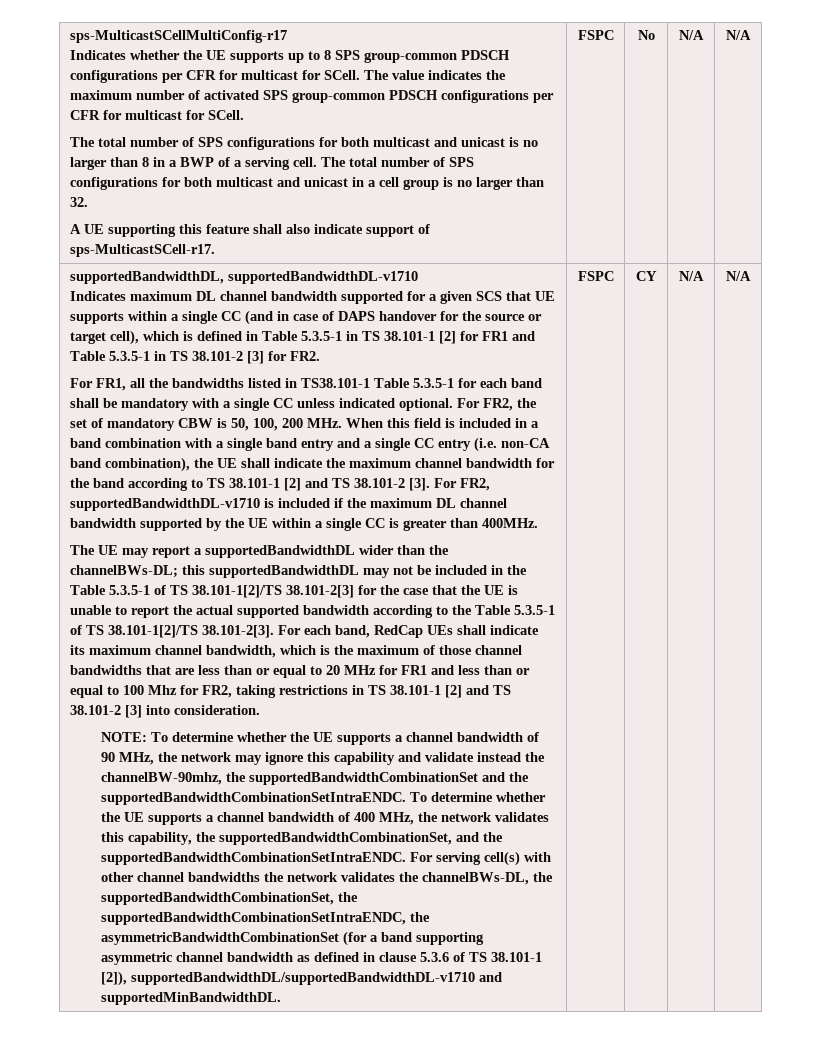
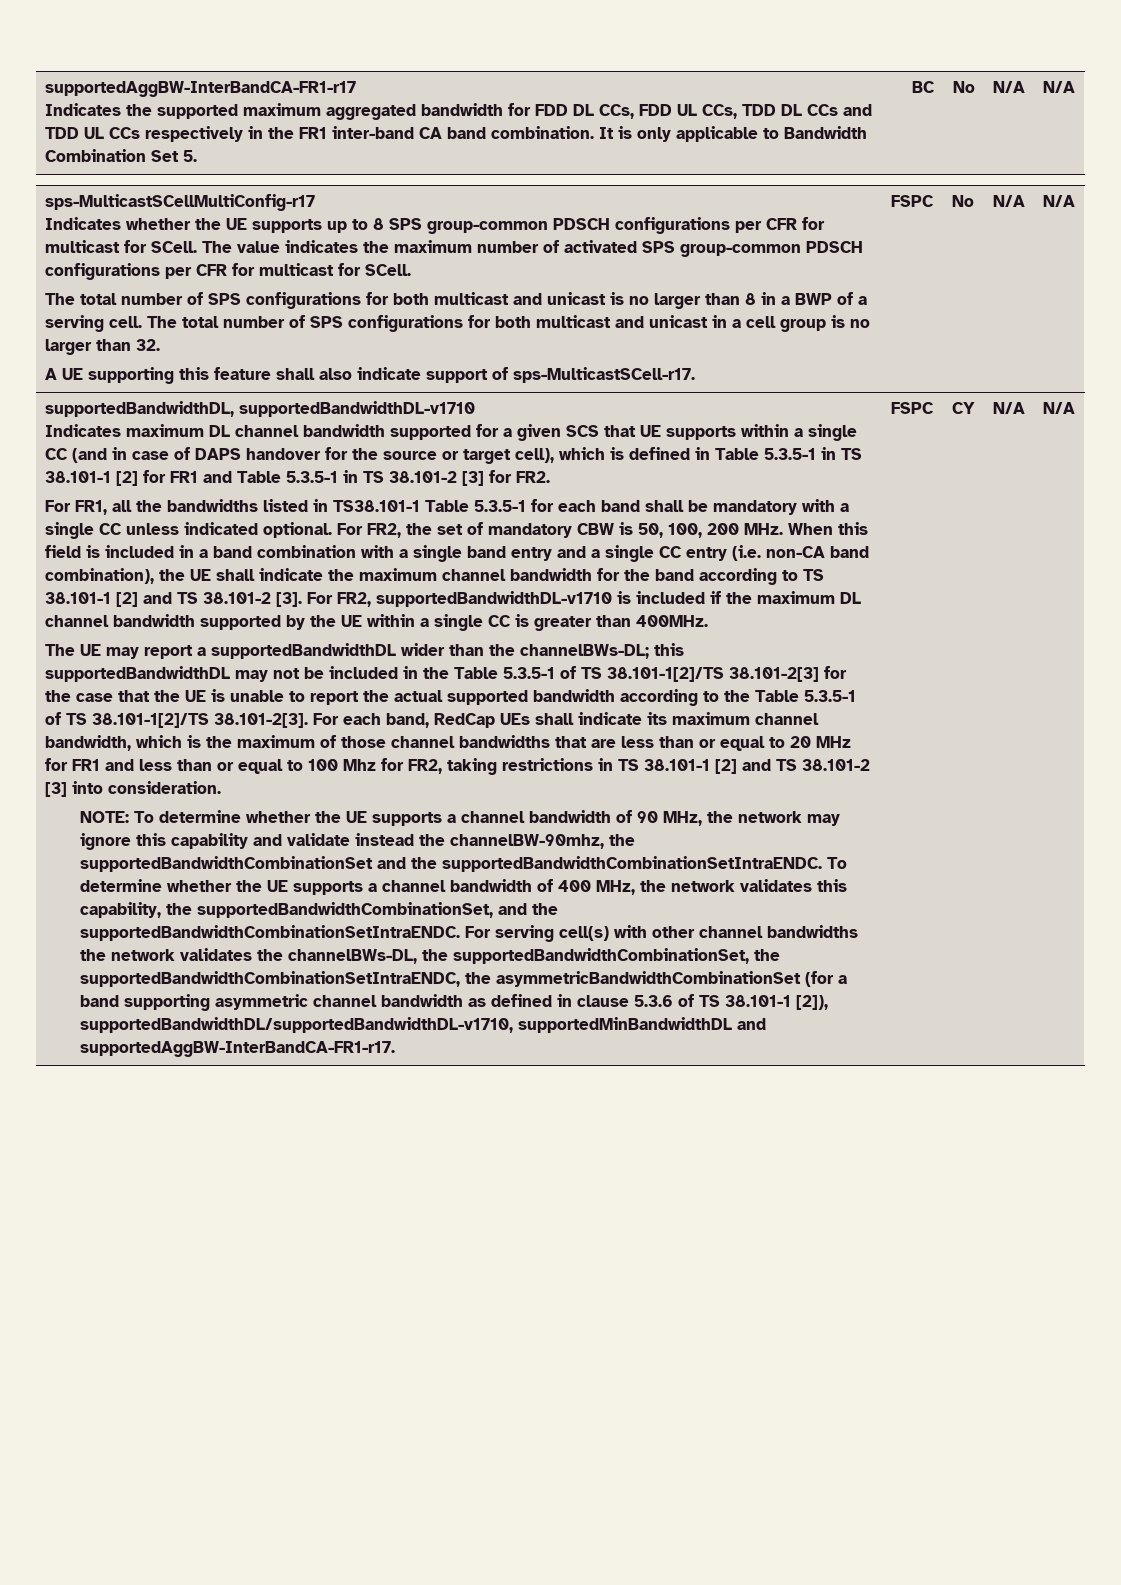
(69, 36) none -> [44,81,356,97] [44,103,872,120] [44,126,867,142] [44,149,197,162] [912,81,935,93] [952,81,975,93] [992,81,1025,93] [1043,81,1075,93] supportedAggBW-InterBandCA-FR1-r17 // Indicates the supported maximum aggregated bandwidth for FDD DL CCs, FDD UL CCs, TDD DL CCs and TDD UL CCs respectively in the FR1 inter-band CA band combination. It is only applicable to Bandwidth Combination Set 5. | BC | No | N/A | N/A //
[130,972,502,985] [100,992,281,1005] supportedBandwidthDL/supportedBandwidthDL-v1710 and supportedMinBandwidthDL. -> [79,1017,766,1033] [79,1041,395,1057] supportedBandwidthDL/supportedBandwidthDL-v1710, supportedMinBandwidthDL and supportedAggBW-InterBandCA-FR1-r17.

